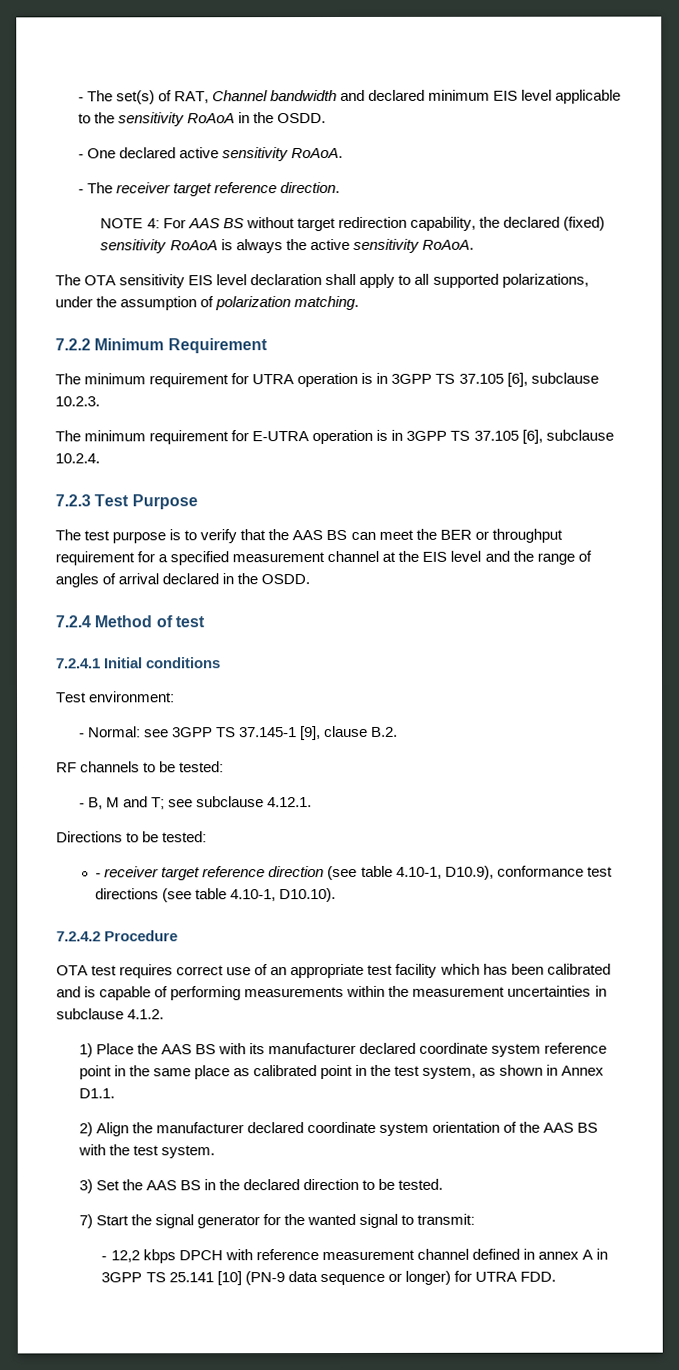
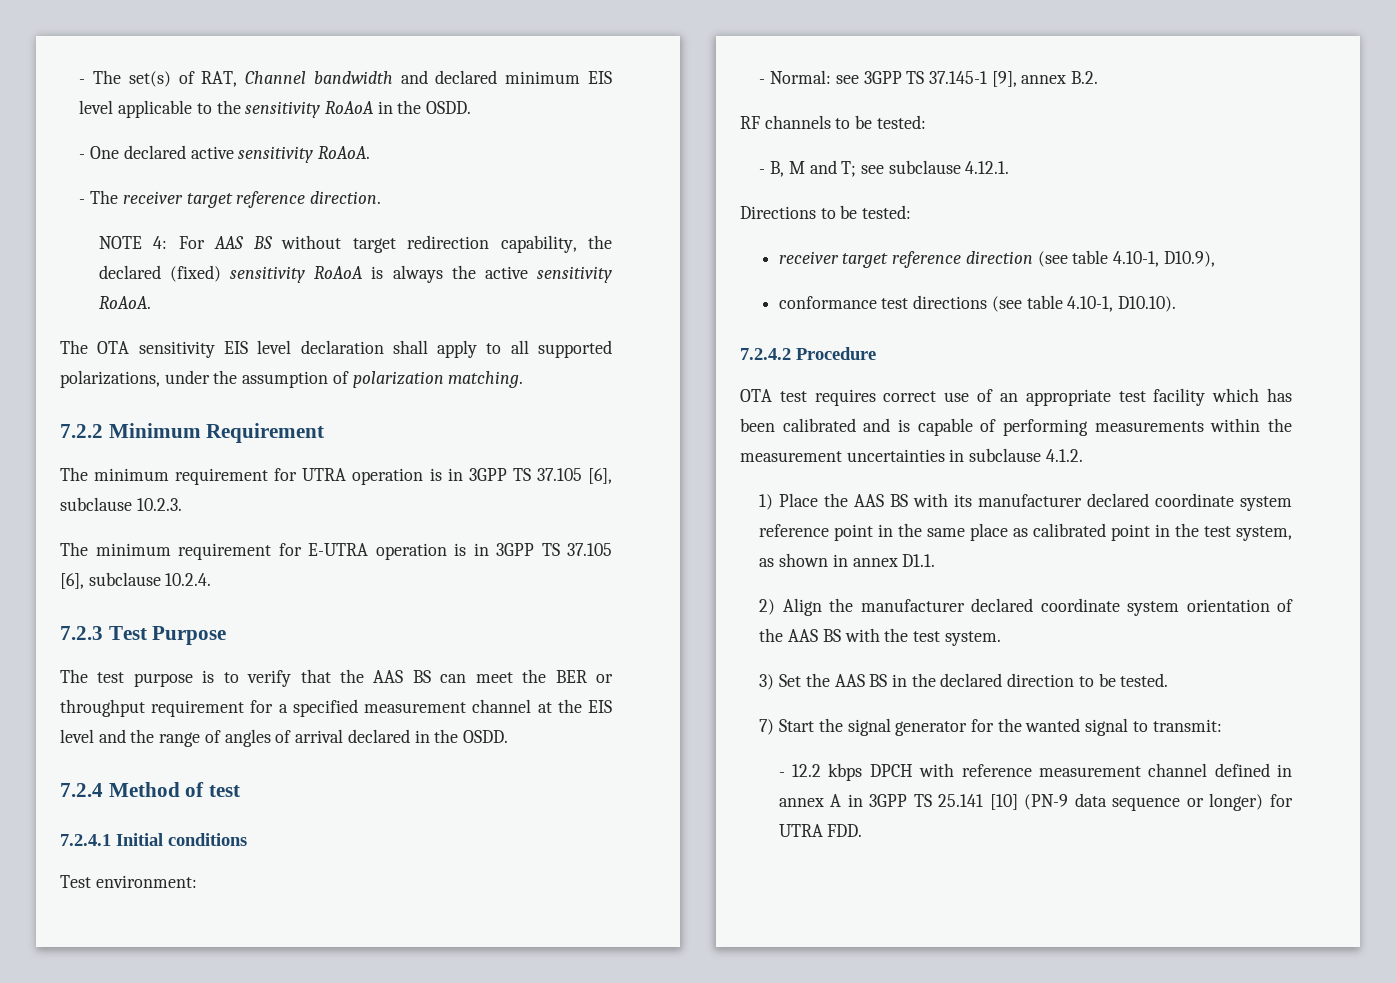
[324,725,369,738] clause -> [1021,75,1067,84] annex
[95,873,102,878] - -> (912, 212) none
(494, 872) none -> (1215, 259) //
[561,1065,605,1076] Annex -> [852,558,898,567] annex
[110,1250,140,1263] 12,2 -> [792,764,822,777] 12.2

